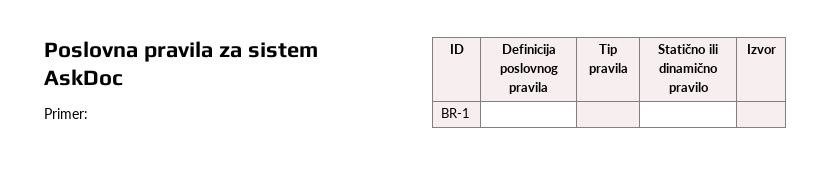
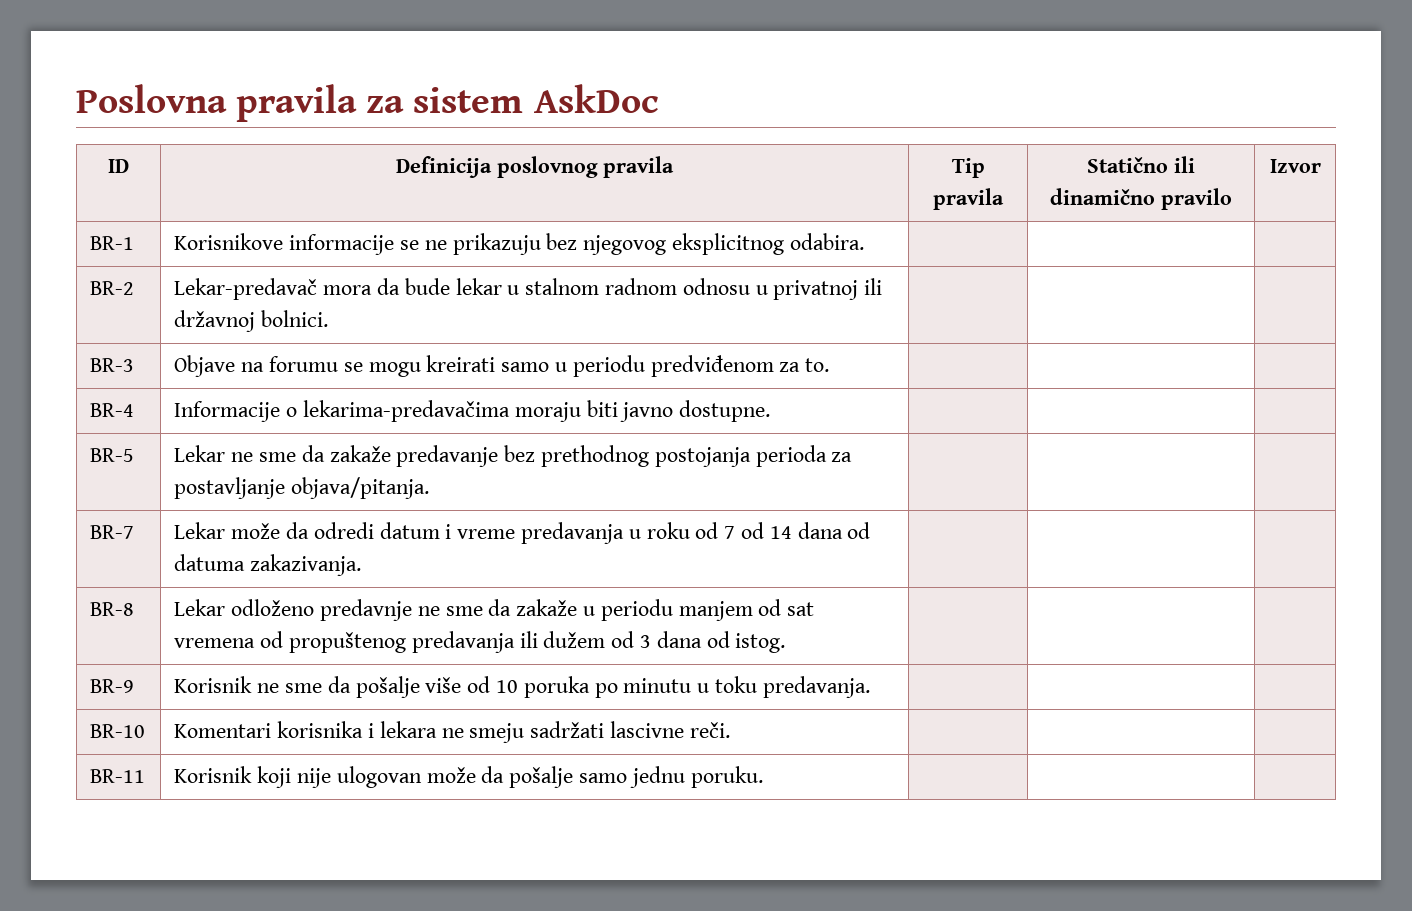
[44,108,88,119] // Primer: -> (659, 98) none
(471, 113) none -> [174,233,864,255] [90,281,135,295] [174,278,883,300] [174,310,329,332] [90,358,135,372] [174,355,830,377] [90,403,135,417] [174,400,771,422] [90,448,135,462] [174,445,853,467] [174,477,430,499] [90,525,135,539] [174,522,871,544] [174,554,362,576] [90,602,135,616] [174,599,815,621] [174,631,786,653] [90,679,135,693] [174,676,870,698] [90,724,146,738] [174,721,730,743] [90,769,146,783] [174,766,763,788] Korisnikove informacije se ne prikazuju bez njegovog eksplicitnog odabira. | | | // BR-2 | Lekar-predavač mora da bude lekar u stalnom radnom odnosu u privatnoj ili državnoj bolnici. | | | // BR-3 | Objave na forumu se mogu kreirati samo u periodu predviđenom za to. | | | // BR-4 | Informacije o lekarima-predavačima moraju biti javno dostupne. | | | // BR-5 | Lekar ne sme da zakaže predavanje bez prethodnog postojanja perioda za postavljanje objava/pitanja. | | | // BR-7 | Lekar može da odredi datum i vreme predavanja u roku od 7 od 14 dana od datuma zakazivanja. | | | // BR-8 | Lekar odloženo predavnje ne sme da zakaže u periodu manjem od sat vremena od propuštenog predavanja ili dužem od 3 dana od istog. | | | // BR-9 | Korisnik ne sme da pošalje više od 10 poruka po minutu u toku predavanja. | | | // BR-10 | Komentari korisnika i lekara ne smeju sadržati lascivne reči. | | | // BR-11 | Korisnik koji nije ulogovan može da pošalje samo jednu poruku.

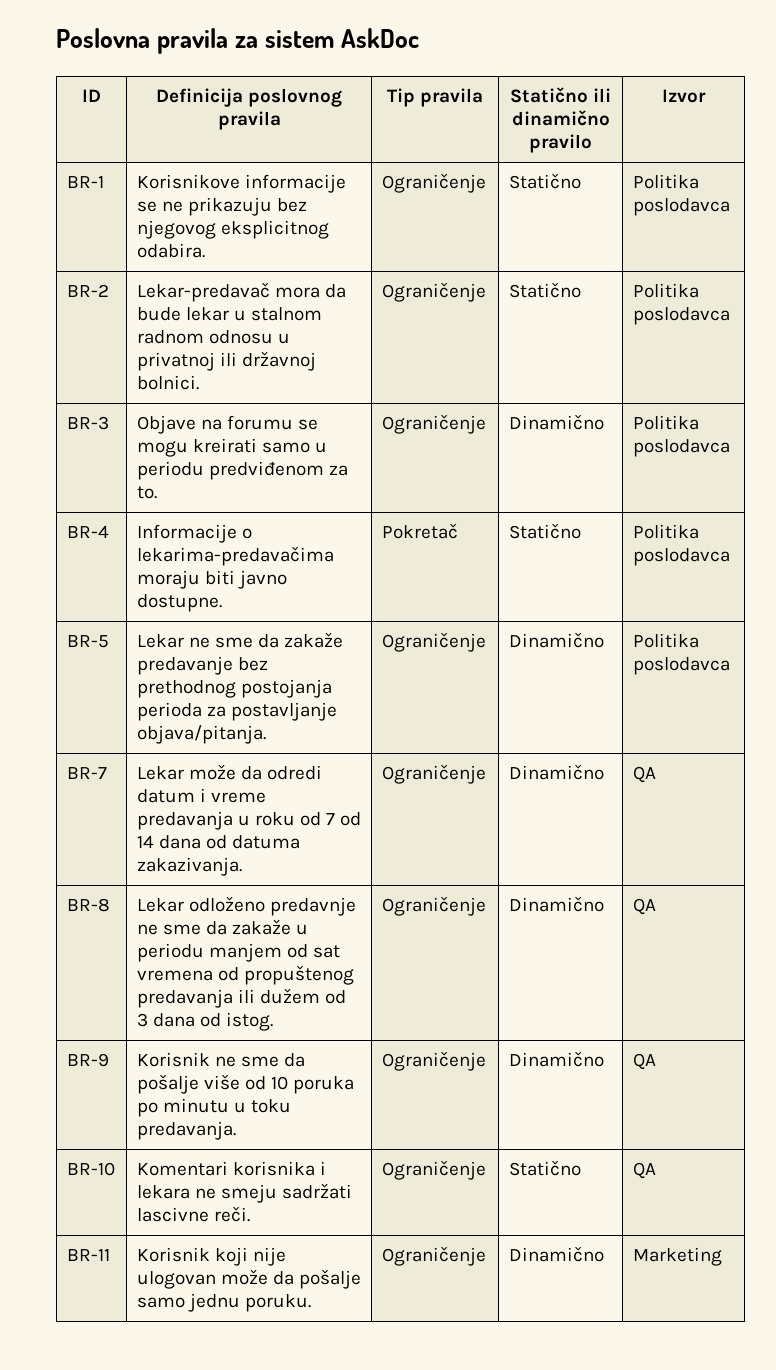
(864, 241) | | -> [381,173,486,193] [508,173,581,189] [632,174,699,189] [632,198,730,216] Ograničenje | Statično | Politika poslodavca
(329, 318) | | -> [381,282,486,302] [508,282,581,298] [632,283,699,298] [632,307,730,325] Ograničenje | Statično | Politika poslodavca
(830, 365) | | -> [381,414,486,434] [508,414,604,430] [632,415,699,430] [632,439,730,457] Ograničenje | Dinamično | Politika poslodavca
(771, 411) | | -> [381,523,458,539] [508,523,581,539] [632,524,699,539] [632,548,730,566] Pokretač | Statično | Politika poslodavca
(430, 488) | | -> [381,632,486,652] [508,632,604,648] [632,633,699,648] [632,657,730,675] Ograničenje | Dinamično | Politika poslodavca
(362, 565) | | -> [381,764,486,784] [508,764,604,780] [632,766,656,783] Ograničenje | Dinamično | QA
(786, 643) | | -> [381,896,486,916] [508,896,604,912] [632,898,656,915] Ograničenje | Dinamično | QA
(870, 687) | | -> [381,1051,486,1071] [508,1051,604,1067] [632,1053,656,1070] Ograničenje | Dinamično | QA
(730, 730) | | -> [381,1160,486,1180] [508,1160,581,1176] [632,1162,656,1179] Ograničenje | Statično | QA
(763, 777) | | -> [381,1246,486,1266] [508,1246,604,1262] [632,1247,722,1266] Ograničenje | Dinamično | Marketing

